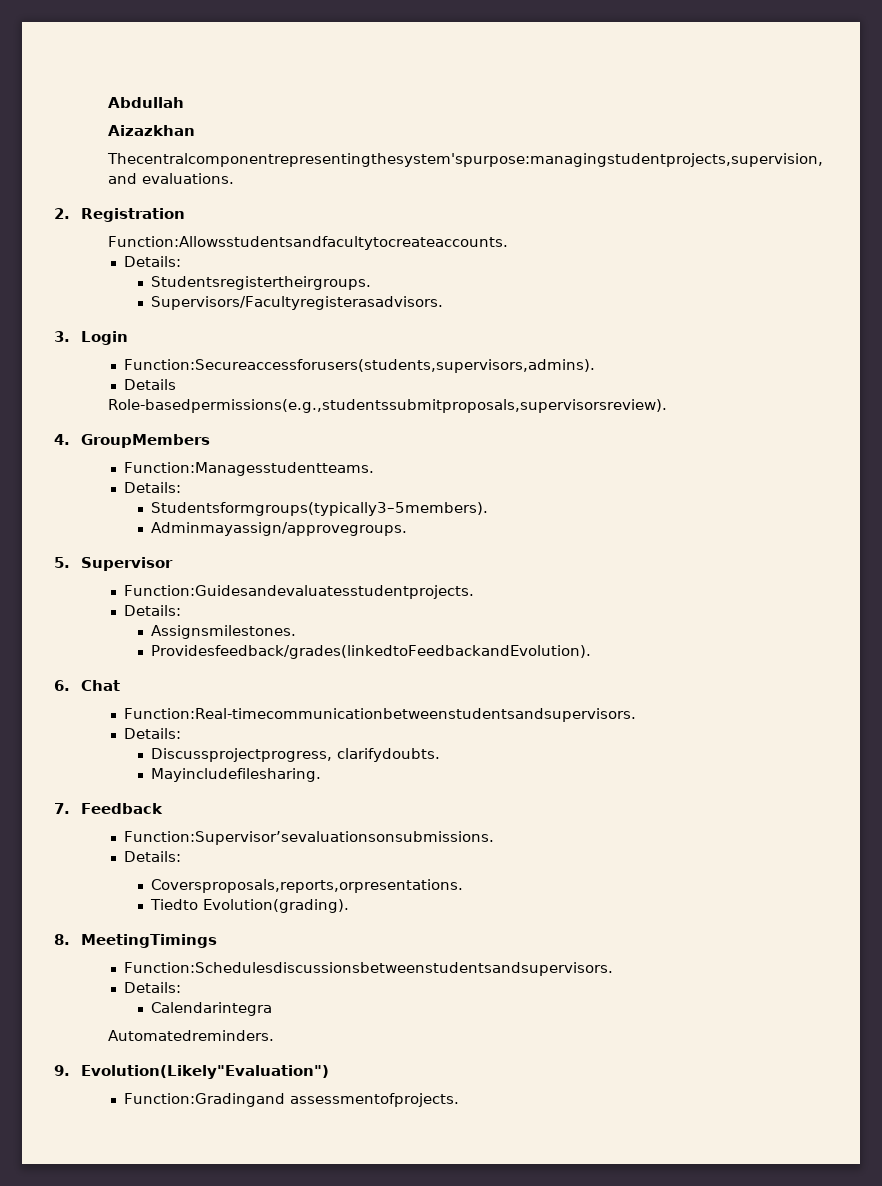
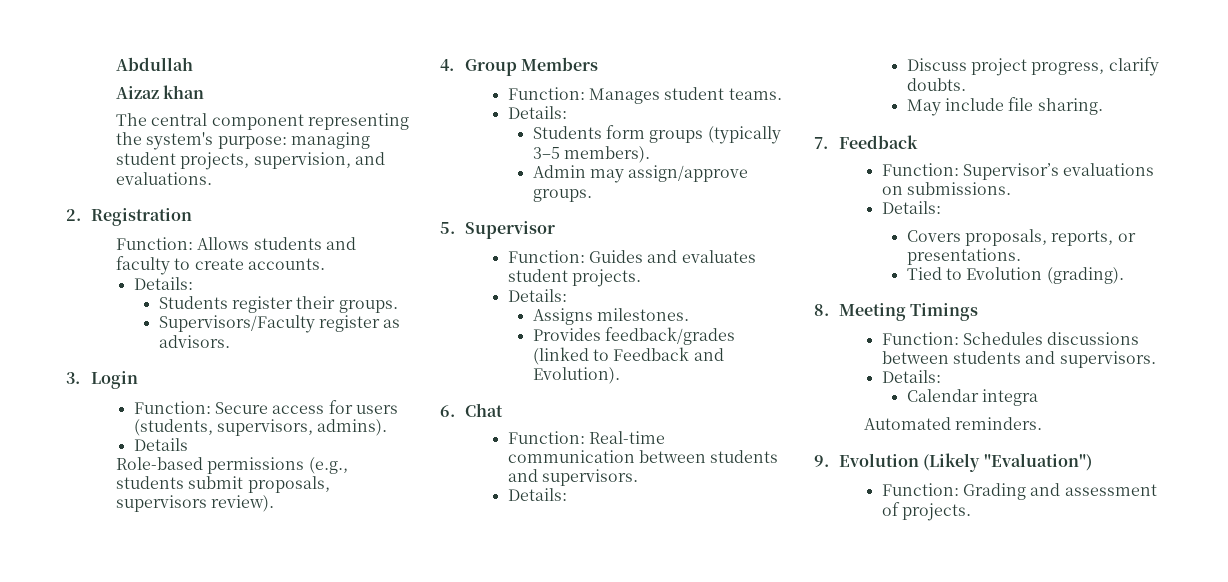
[108,125,196,136] [107,153,824,167] [108,173,235,184] [54,208,186,222] [108,236,509,250] [124,256,182,267] [151,276,372,290] [151,296,444,310] [54,331,129,345] [124,359,596,373] [124,379,177,390] [108,399,668,413] [54,434,211,448] [124,462,375,476] [124,482,182,493] [151,502,489,516] [151,522,408,536] [54,557,174,571] [124,585,475,599] [124,605,182,616] [151,625,297,639] [151,645,592,659] [54,680,121,691] [124,708,637,722] [124,728,182,739] [151,748,441,762] [151,768,322,782] [54,803,164,814] [124,831,495,845] [124,851,182,862] [151,879,464,893] [150,899,350,913] [54,934,218,948] [124,962,614,976] [124,982,182,993] [151,1002,273,1016] [108,1030,275,1041] [54,1065,330,1079] [124,1093,460,1107] Aizazkhan // Thecentralcomponentrepresentingthesystem'spurpose:managingstudentprojects,supervision, and evaluations. // 2. Registration // Function:Allowsstudentsandfacultytocreateaccounts. // Details: // Studentsregistertheirgroups. // Supervisors/Facultyregisterasadvisors. // 3. Login // Function:Secureaccessforusers(students,supervisors,admins). // Details // Role-basedpermissions(e.g.,studentssubmitproposals,supervisorsreview). // 4. GroupMembers // Function:Managesstudentteams. // Details: // Studentsformgroups(typically3–5members). // Adminmayassign/approvegroups. // 5. Supervisor // Function:Guidesandevaluatesstudentprojects. // Details: // Assignsmilestones. // Providesfeedback/grades(linkedtoFeedbackandEvolution). // 6. Chat // Function:Real-timecommunicationbetweenstudentsandsupervisors. // Details: // Discussprojectprogress, clarifydoubts. // Mayincludefilesharing. // 7. Feedback // Function:Supervisor’sevaluationsonsubmissions. // Details: // Coversproposals,reports,orpresentations. // Tiedto Evolution(grading). // 8. MeetingTimings // Function:Schedulesdiscussionsbetweenstudentsandsupervisors. // Details: // Calendarintegra // Automatedreminders. // 9. Evolution(Likely"Evaluation") // Function:Gradingand assessmentofprojects. -> [116,85,205,99] [116,113,410,130] [116,132,371,150] [116,152,386,170] [116,172,213,185] [66,208,193,226] [116,237,357,250] [116,256,326,275] [133,277,193,290] [158,296,398,313] [158,315,401,333] [158,335,230,348] [66,371,139,389] [133,400,398,414] [133,419,388,436] [133,438,188,451] [116,457,348,474] [116,476,330,493] [116,495,275,512] [440,57,599,76] [507,87,782,104] [507,106,567,119] [532,125,781,144] [532,146,651,163] [532,165,749,183] [532,189,592,202] [440,221,556,239] [507,250,756,263] [507,269,642,287] [507,289,567,302] [532,308,690,325] [532,327,736,345] [532,347,724,365] [532,367,620,384] [440,403,504,417] [507,431,666,444] [507,450,779,463] [507,469,639,486] [507,488,567,501] [906,57,1159,76] [906,78,966,91] [906,97,1103,116] [814,135,919,149] [881,163,1155,180] [881,182,1012,195] [881,201,941,214] [906,229,1136,246] [906,248,1021,265] [906,267,1124,284] [814,303,979,321] [881,332,1140,345] [881,351,1156,368] [881,370,941,383] [906,389,1039,406] [864,417,1043,430] [814,453,1092,472] [881,483,1157,500] [881,502,972,521] Aizaz khan // The central component representing the system's purpose: managing student projects, supervision, and evaluations. // 2. Registration // Function: Allows students and faculty to create accounts. // Details: // Students register their groups. // Supervisors/Faculty register as advisors. // 3. Login // Function: Secure access for users (students, supervisors, admins). // Details // Role-based permissions (e.g., students submit proposals, supervisors review). // 4. Group Members // Function: Manages student teams. // Details: // Students form groups (typically 3–5 members). // Admin may assign/approve groups. // 5. Supervisor // Function: Guides and evaluates student projects. // Details: // Assigns milestones. // Provides feedback/grades (linked to Feedback and Evolution). // 6. Chat // Function: Real-time communication between students and supervisors. // Details: // Discuss project progress, clarify doubts. // May include file sharing. // 7. Feedback // Function: Supervisor’s evaluations on submissions. // Details: // Covers proposals, reports, or presentations. // Tied to Evolution (grading). // 8. Meeting Timings // Function: Schedules discussions between students and supervisors. // Details: // Calendar integra // Automated reminders. // 9. Evolution (Likely "Evaluation") // Function: Grading and assessment of projects.

